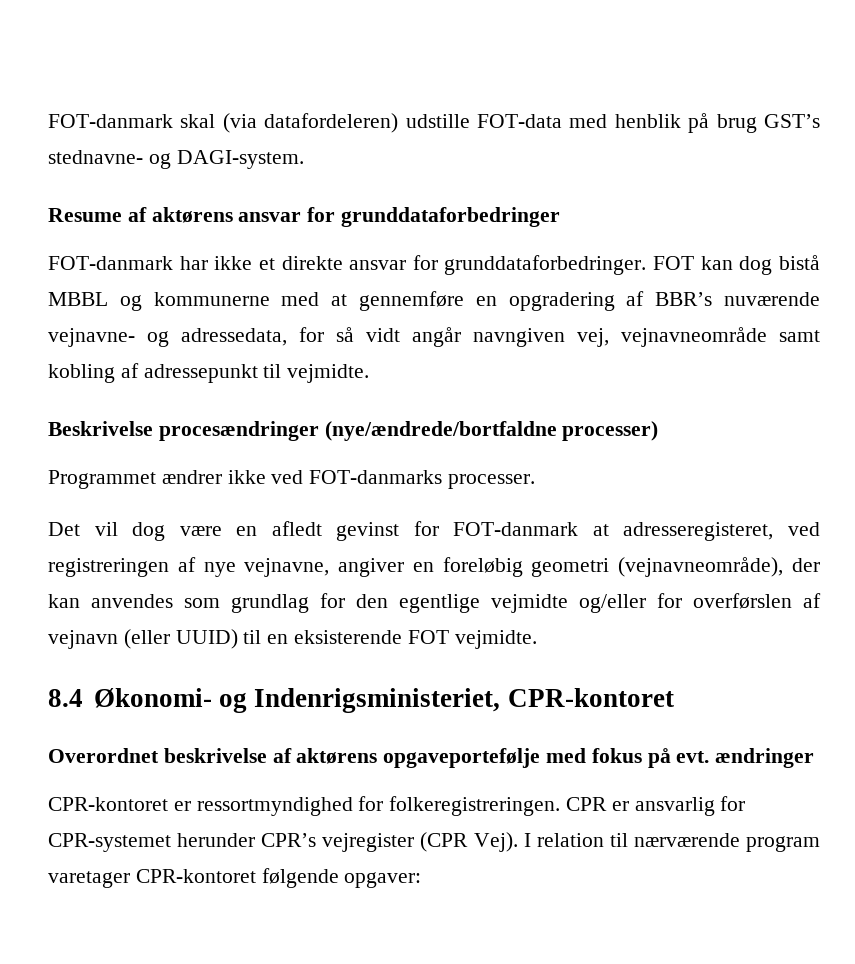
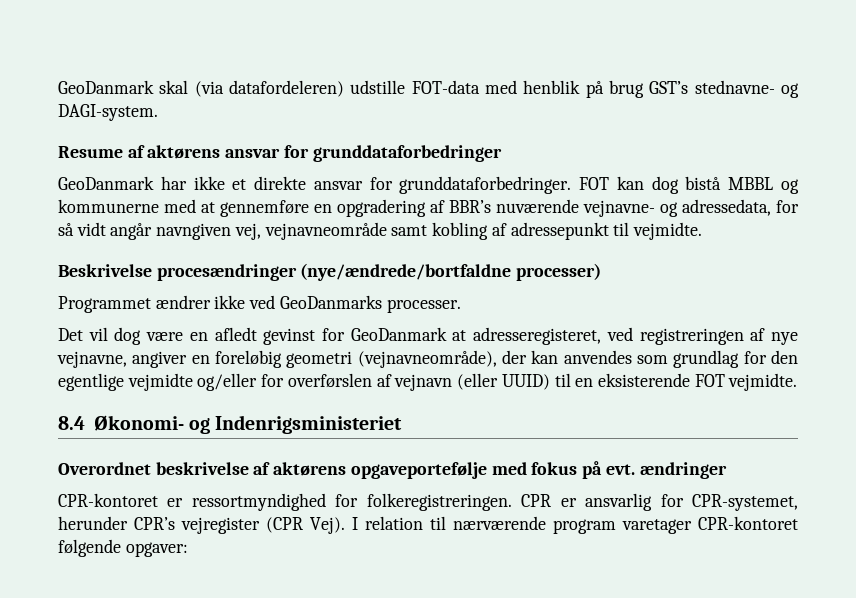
[48,114,173,128] FOT-danmark -> [58,80,154,94] GeoDanmark
[48,256,173,270] FOT-danmark -> [58,176,154,190] GeoDanmark
[309,470,443,484] FOT-danmarks -> [279,295,382,309] GeoDanmarks
[453,522,579,536] FOT-danmark -> [350,327,447,341] GeoDanmark
[254,688,674,713] Indenrigsministeriet, CPR-kontoret -> [215,415,403,434] Indenrigsministeriet
[48,833,171,852] CPR-systemet -> [692,494,799,511] CPR-systemet,

